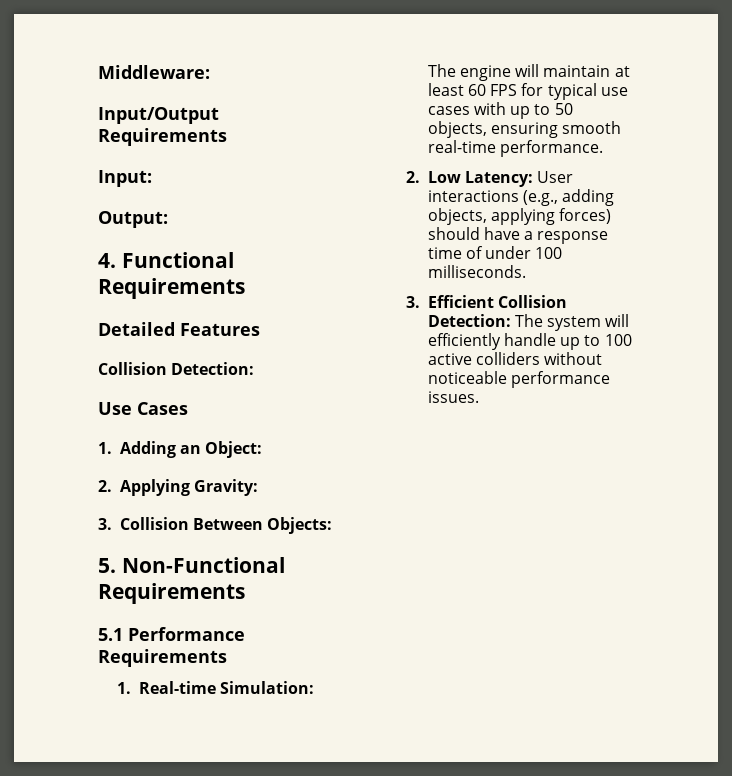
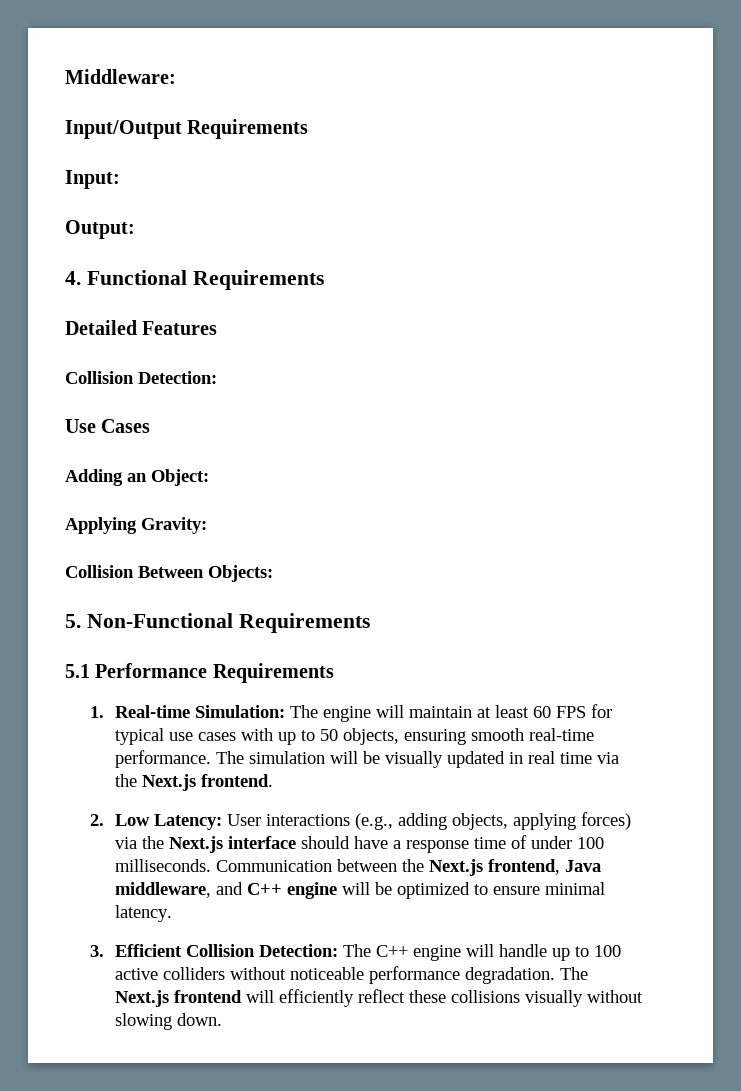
[98,442,112,454] 1. -> (151, 426) none
[98,480,112,492] 2. -> (209, 477) none
[98,518,112,530] 3. -> (207, 525) none
(603, 148) none -> [215,751,619,768] [114,774,273,791] The simulation will be visually updated in real time via the Next.js frontend.
(612, 216) none -> [114,836,296,853] via the Next.js interface
(526, 271) none -> [215,859,601,876] [114,882,605,899] [114,905,172,922] Communication between the Next.js frontend, Java middleware, and C++ engine will be optimized to ensure minimal latency.
[547,314,630,331] [427,333,501,350] system will efficiently -> [375,944,494,961] C++ engine will
[427,391,479,403] issues. -> [464,967,588,984] [114,989,643,1007] [114,1013,222,1030] degradation. The Next.js frontend will efficiently reflect these collisions visually without slowing down.

